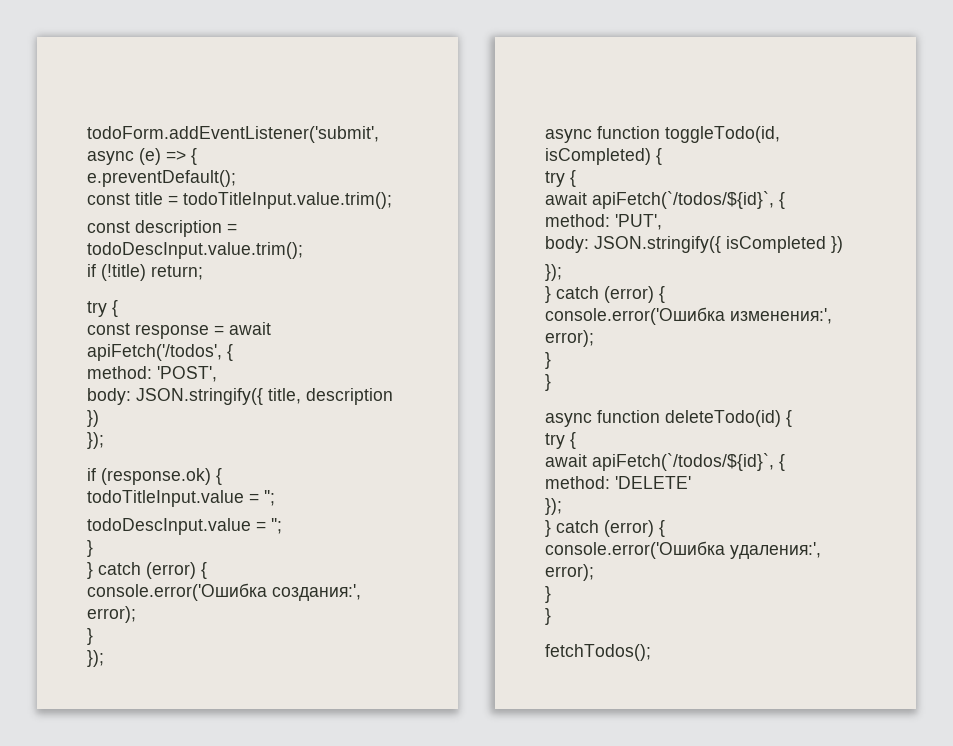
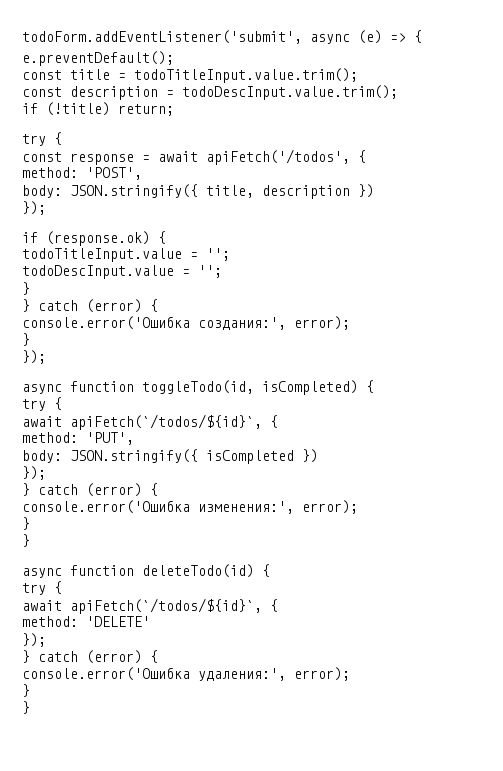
[545,644,651,661] // fetchTodos(); -> (30, 707) none

